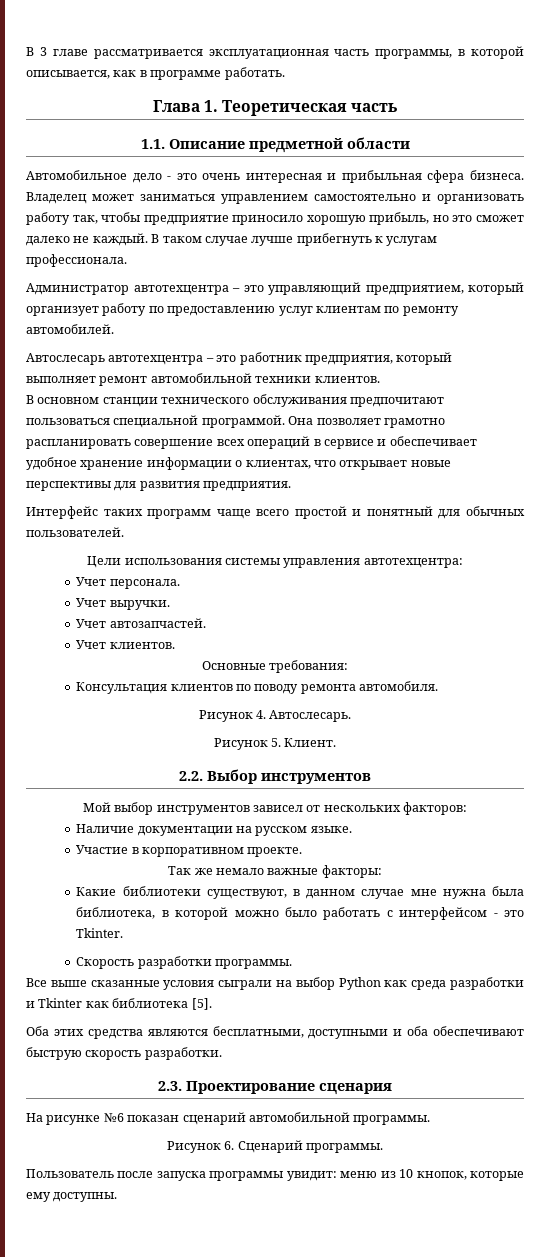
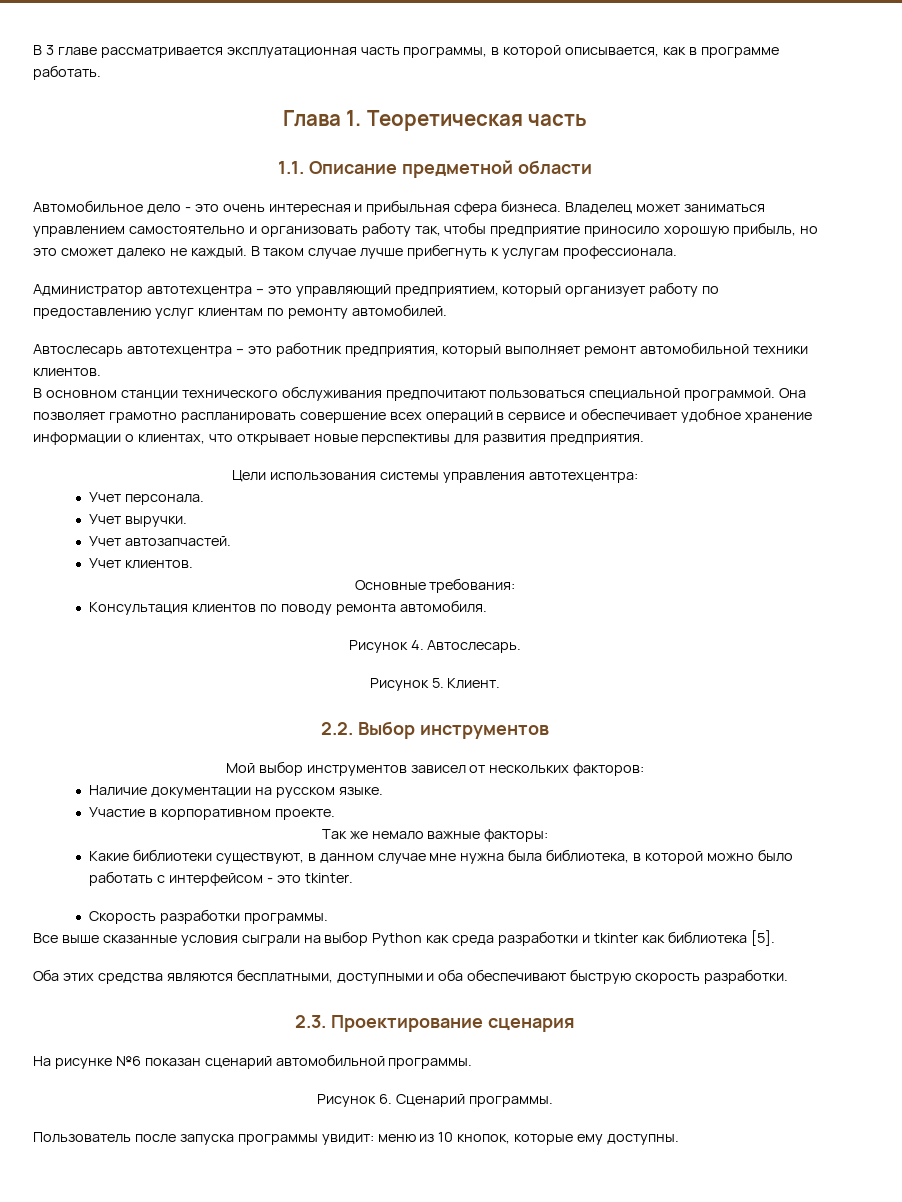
[26,506,525,519] [26,527,124,537] // Интерфейс таких программ чаще всего простой и понятный для обычных пользователей. -> (645, 439) none
[76,928,124,938] Tkinter. -> [304,873,353,883] tkinter.
[38,998,83,1008] Tkinter -> [593,933,638,943] tkinter

